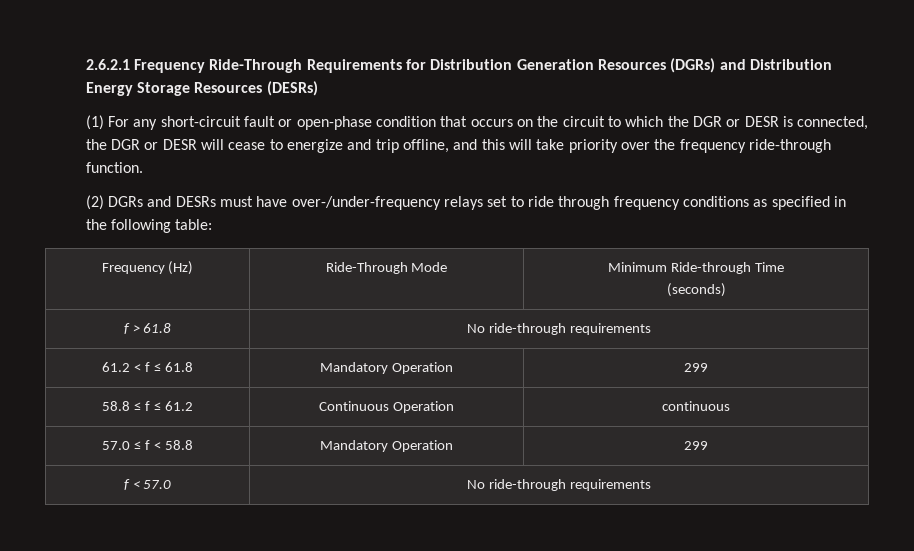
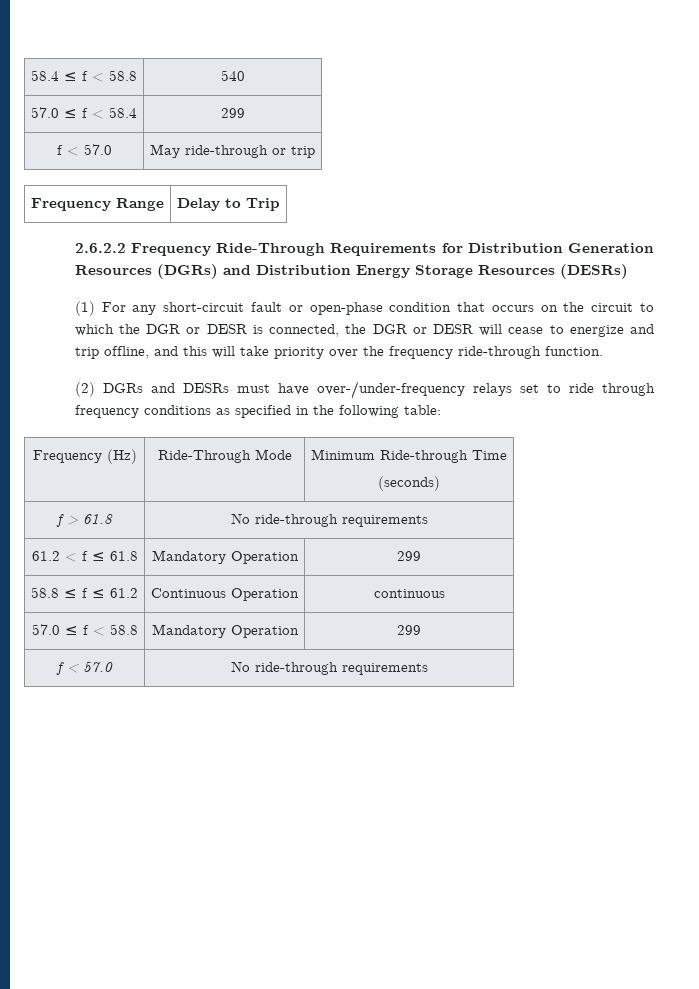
[85,59,130,70] 2.6.2.1 -> [30,70,137,82] [220,70,245,81] [30,107,137,119] [220,108,245,118] [56,144,112,156] [150,144,315,158] [30,198,164,211] [176,198,280,211] [74,243,126,253] 58.4 ≤ f < 58.8 | 540 // 57.0 ≤ f < 58.4 | 299 // f < 57.0 | May ride-through or trip // Frequency Range | Delay to Trip // 2.6.2.2

